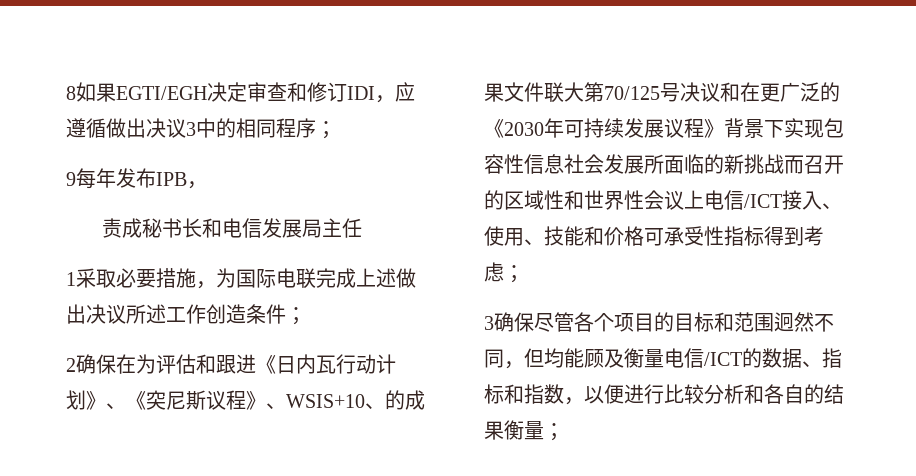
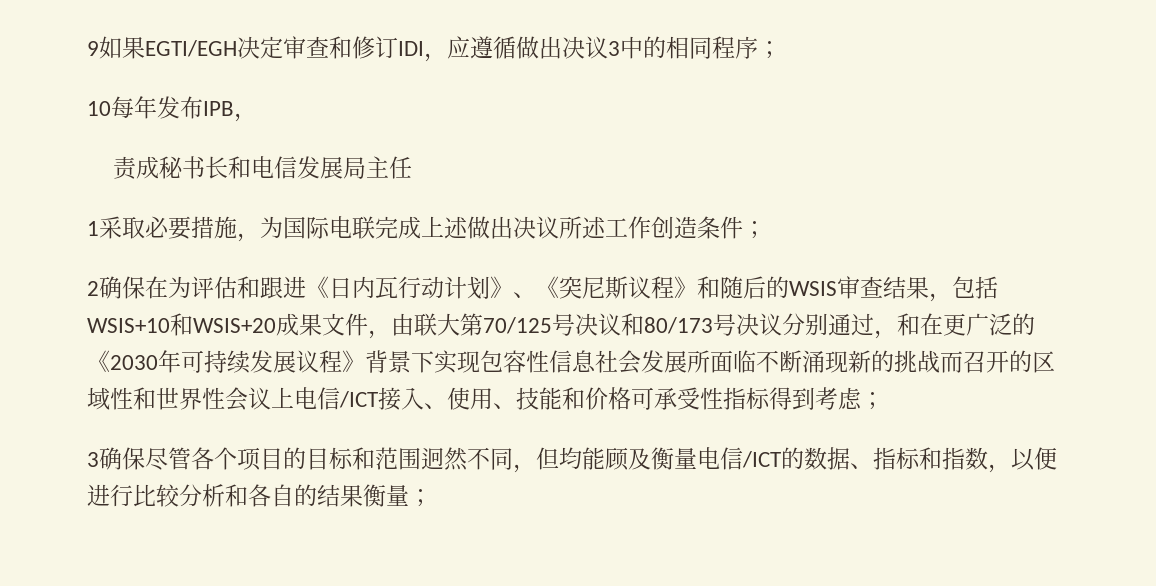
[66,86,76,100] 8 -> [87,41,99,56] 9
[66,172,76,186] 9 -> [87,101,111,116] 10
[266,390,405,410] 、WSIS+10、的 -> [697,276,998,302] [87,313,276,336] 和随后的WSIS审查结果，包括WSIS+10和WSIS+20
(544, 92) none -> [368,313,414,339] ，由
(740, 92) none -> [644,313,920,339] 80/173号决议分别通过，和
[704,154,744,174] 的新 -> [756,350,894,373] 不断涌现新的

